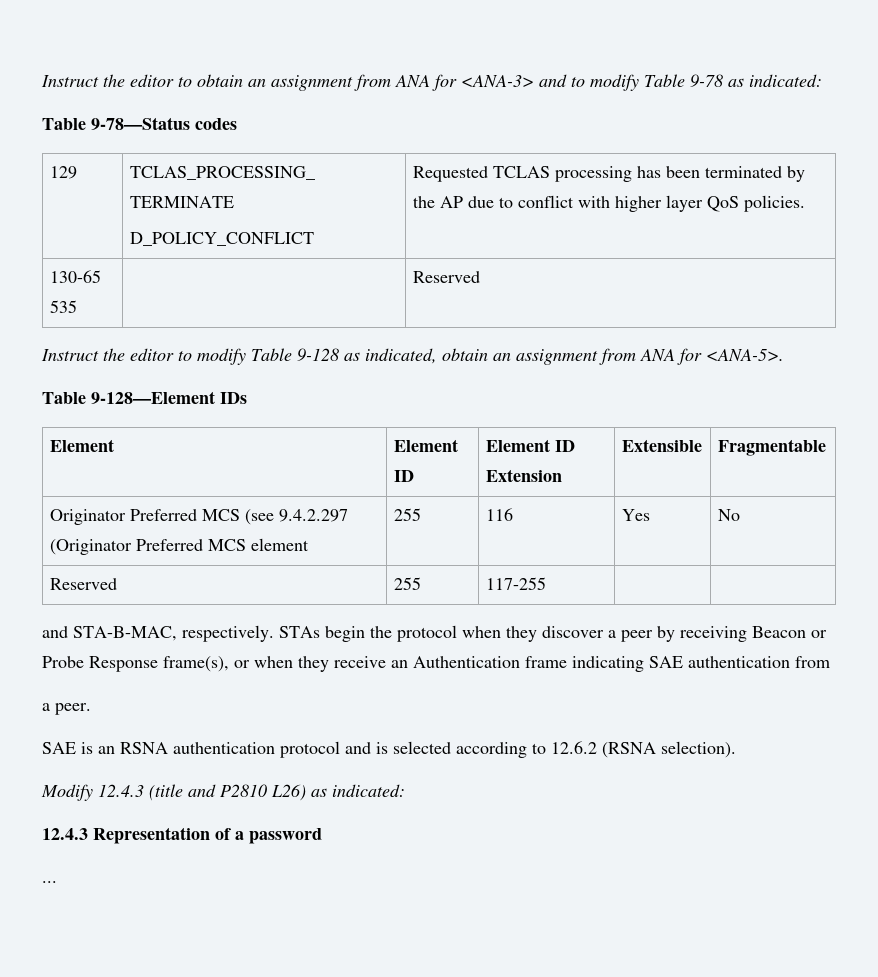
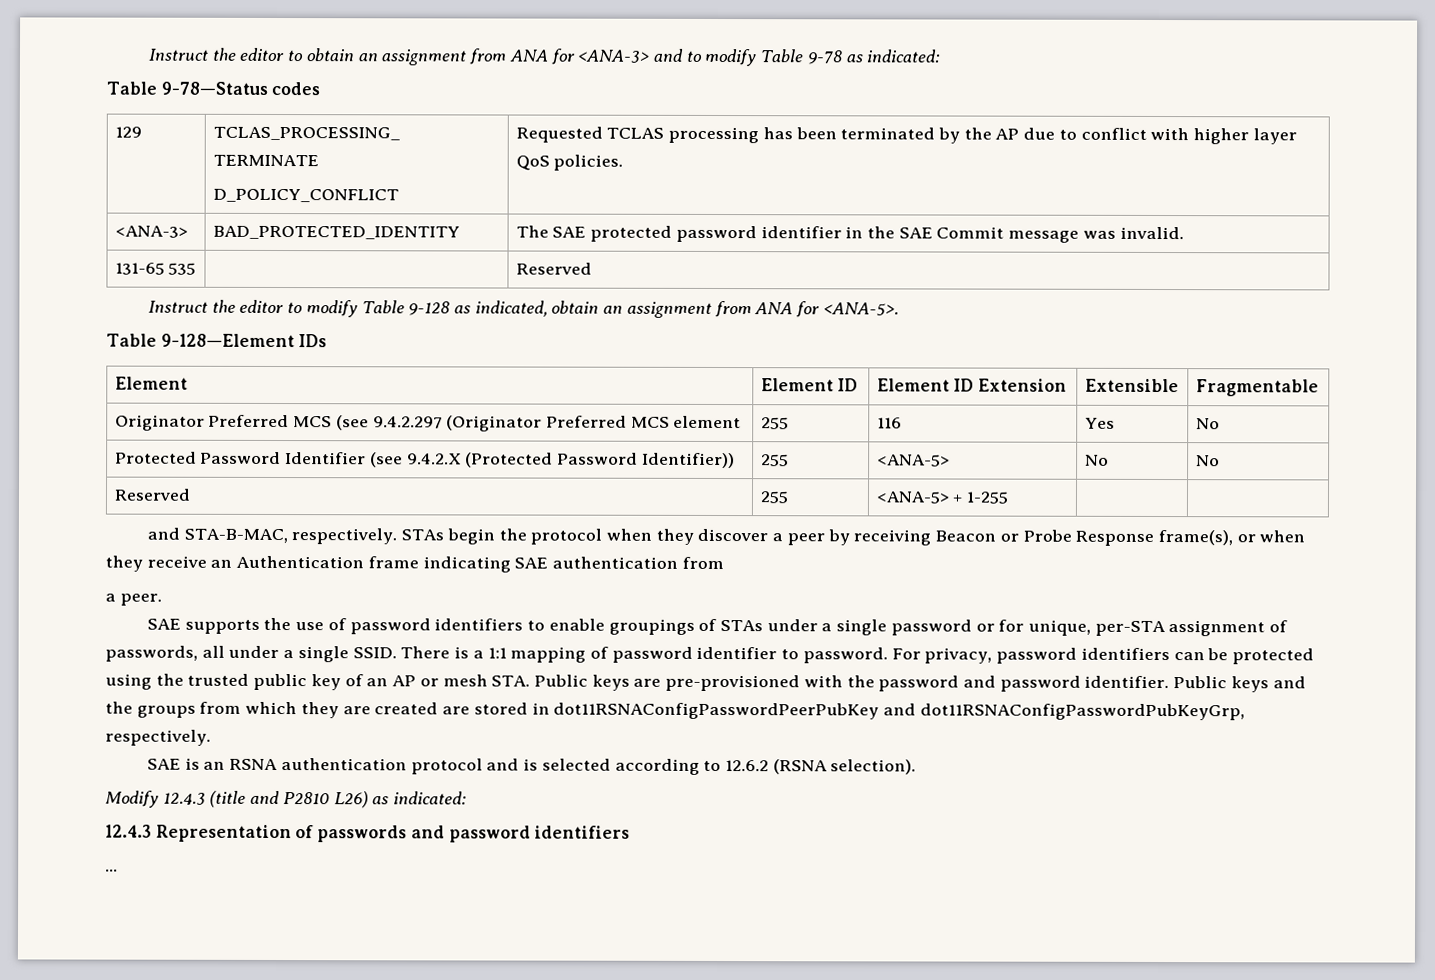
[49,270,101,283] 130-65 -> [114,225,188,238] [212,225,460,240] [515,225,1184,243] [114,262,165,275] <ANA-3> | BAD_PROTECTED_IDENTITY | The SAE protected password identifier in the SAE Commit message was invalid. // 131-65
(740, 515) none -> [114,451,735,469] [760,454,789,467] [876,454,950,467] [1084,454,1109,466] [1195,455,1220,467] // Protected Password Identifier (see 9.4.2.X (Protected Password Identifier)) | 255 | <ANA-5> | No | No
[485,577,546,590] 117-255 -> [875,491,1009,504] <ANA-5> + 1-255
(91, 709) none -> [146,617,1289,637] [105,645,1314,665] [105,673,1306,693] [105,701,1245,721] [105,729,211,746] // SAE supports the use of password identifiers to enable groupings of STAs under a single password or for unique, per-STA assignment of passwords, all under a single SSID. There is a 1:1 mapping of password identifier to password. For privacy, password identifiers can be protected using the trusted public key of an AP or mesh STA. Public keys are pre-provisioned with the password and password identifier. Public keys and the groups from which they are created are stored in dot11RSNAConfigPasswordPeerPubKey and dot11RSNAConfigPasswordPubKeyGrp, respectively.
[235,828,322,844] a password -> [317,825,631,843] passwords and password identifiers

